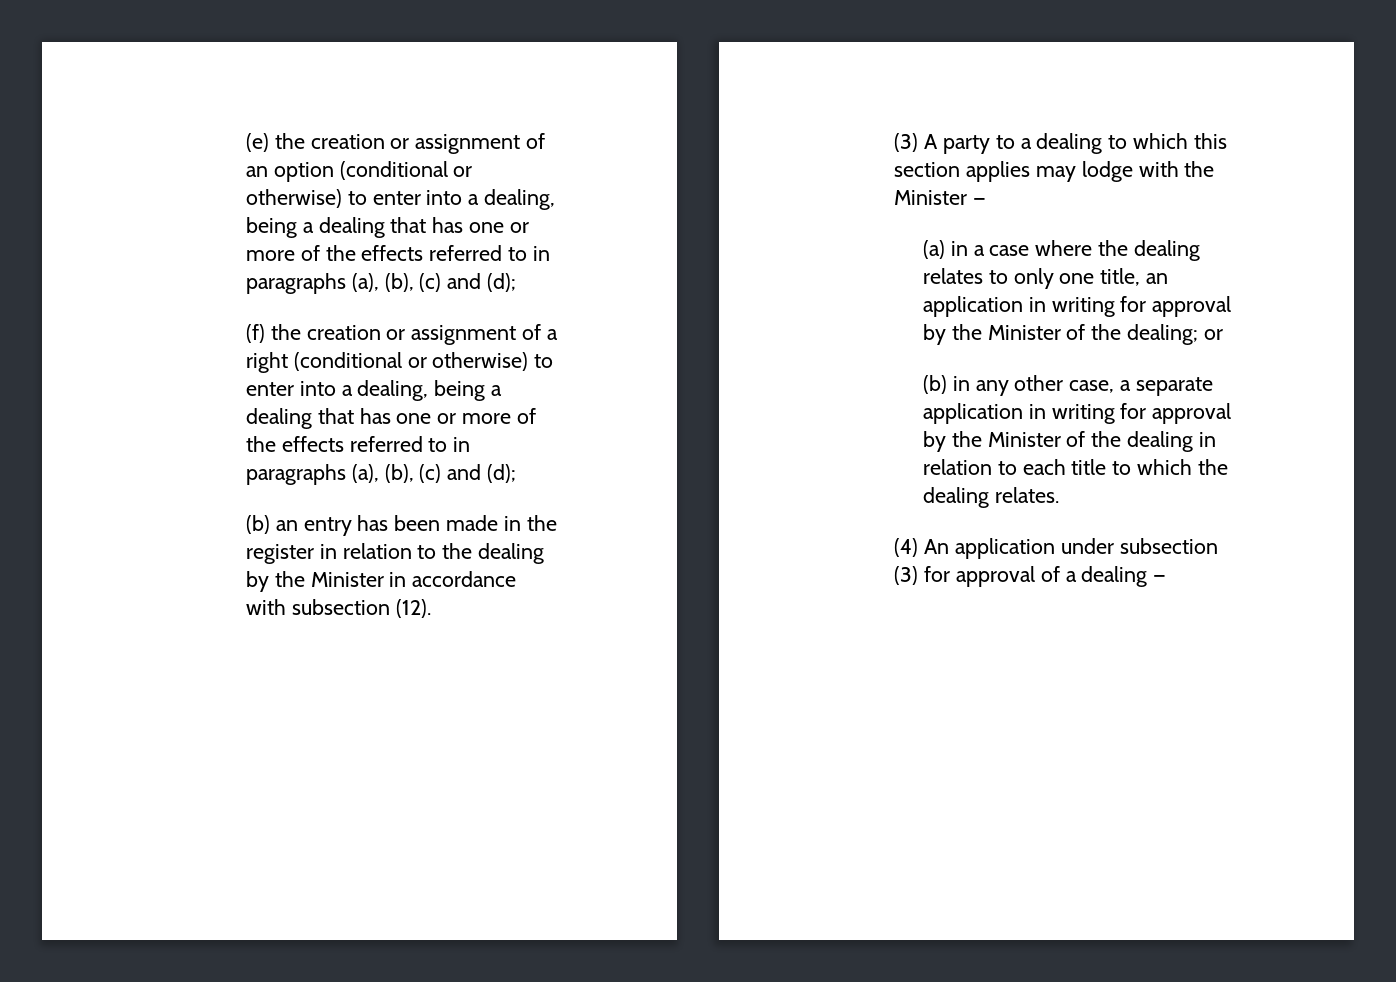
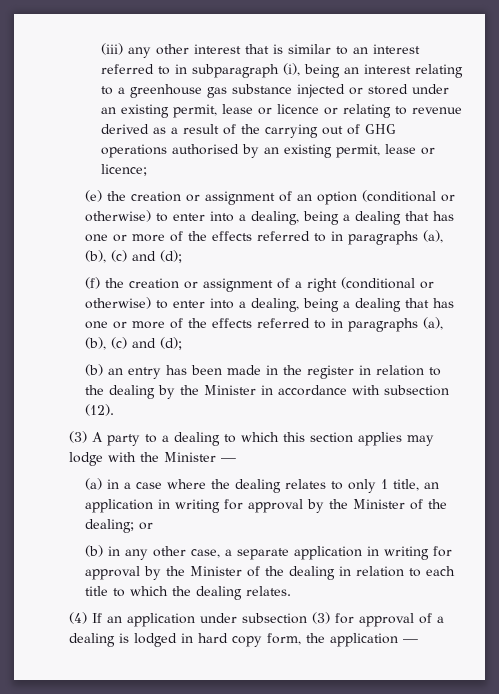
(246, 142) none -> [100,43,420,58] [100,63,463,78] [100,84,449,98] [100,104,462,118] [100,124,396,138] [100,144,435,158] [100,164,147,176] (iii) any other interest that is similar to an interest referred to in subparagraph (i), being an interest relating to a greenhouse gas substance injected or stored under an existing permit, lease or licence or relating to revenue derived as a result of the carrying out of GHG operations authorised by an existing permit, lease or licence; //
[1059,273,1095,284] one -> [380,479,388,489] 1
[924,539,950,554] An -> [91,613,122,623] If an
(1148, 576) none -> [118,633,398,647] is lodged in hard copy form, the application

